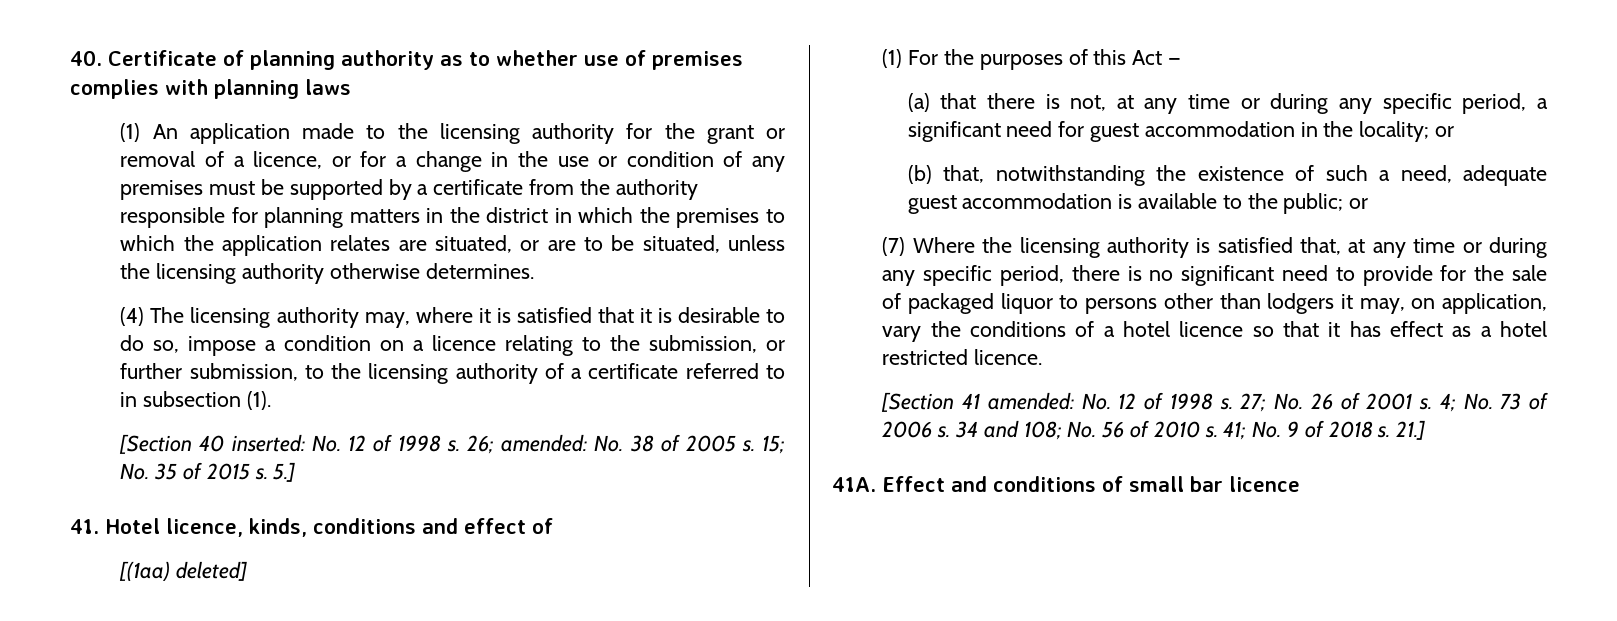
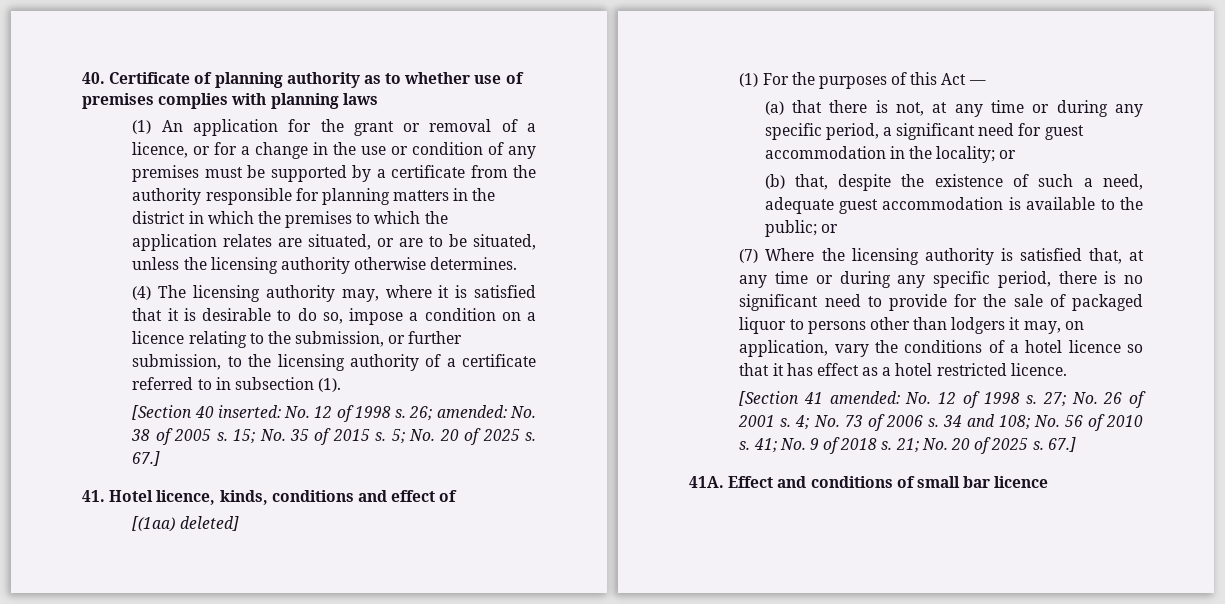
[302,123,615,144] made to the licensing authority -> (278, 127) none
[273,462,296,482] 5.] -> [391,428,536,445] [132,451,161,466] 5; No. 20 of 2025 s. 67.]
[995,165,1145,186] notwithstanding -> [838,174,892,191] despite
[1396,420,1426,440] 21.] -> [895,437,1076,454] 21; No. 20 of 2025 s. 67.]

